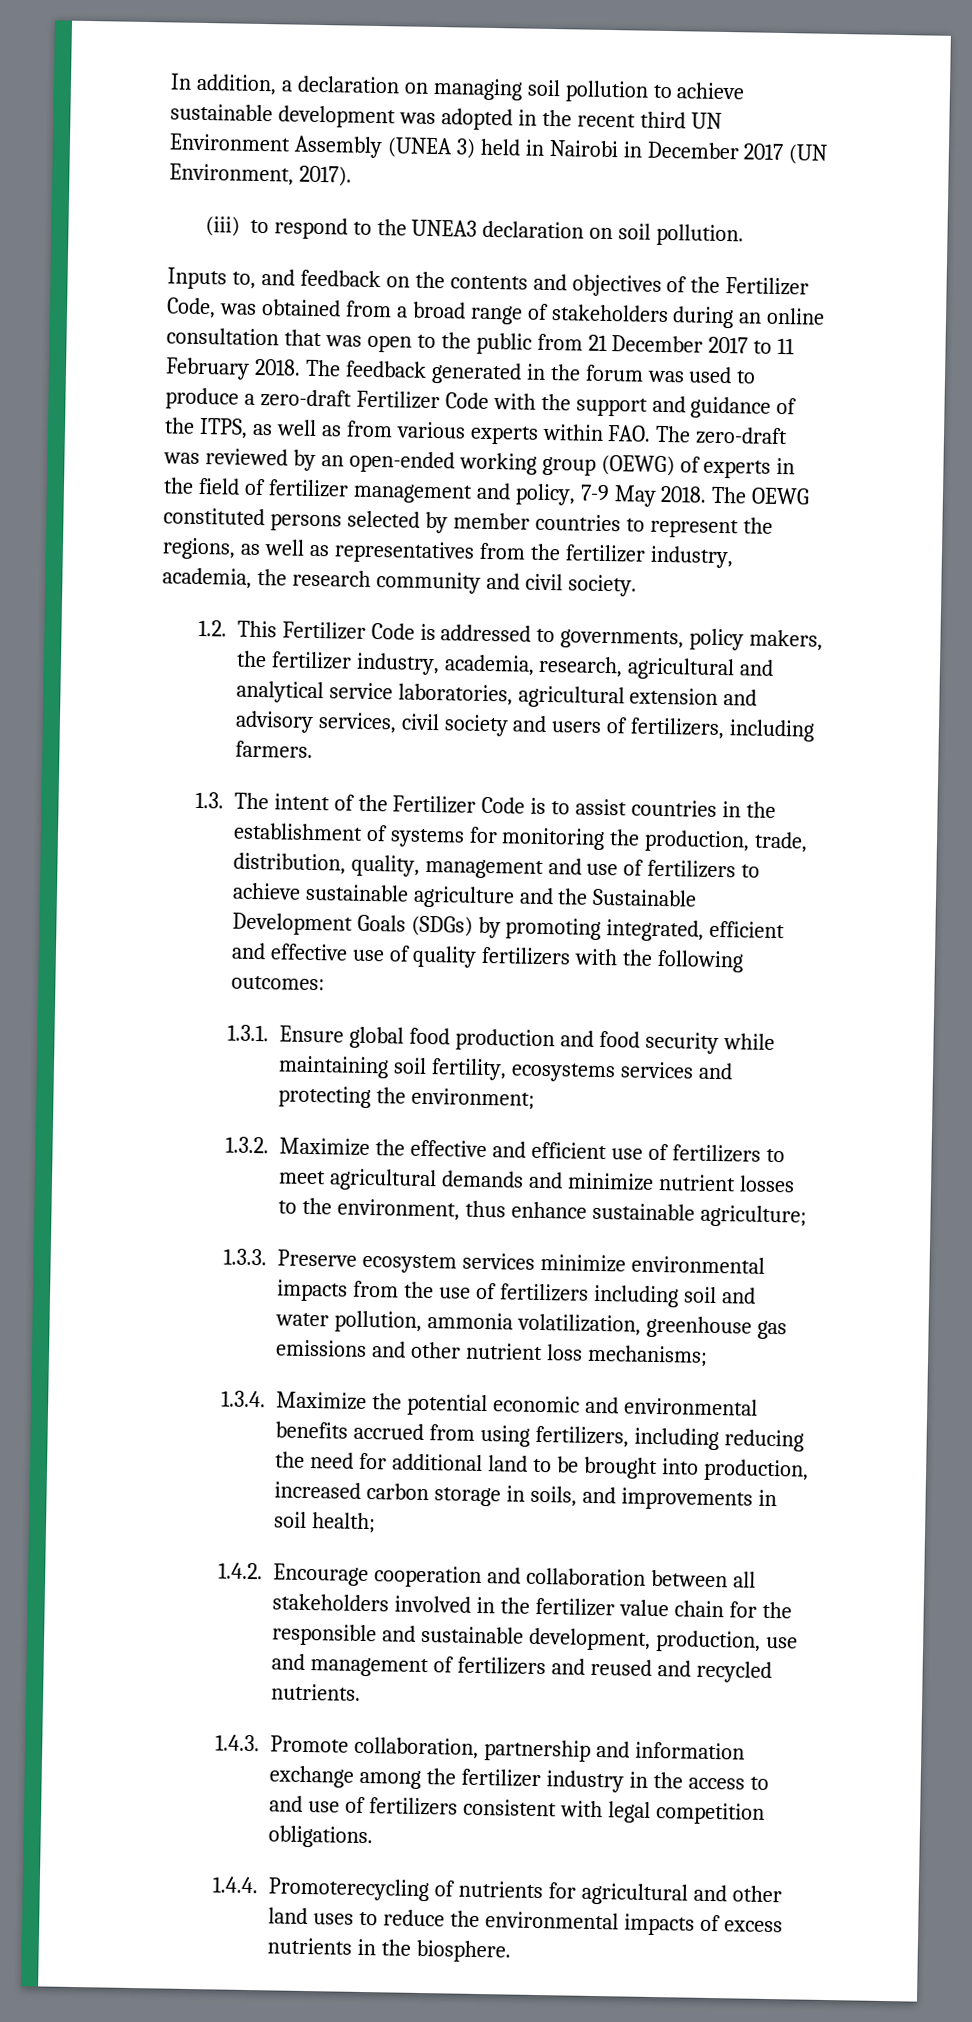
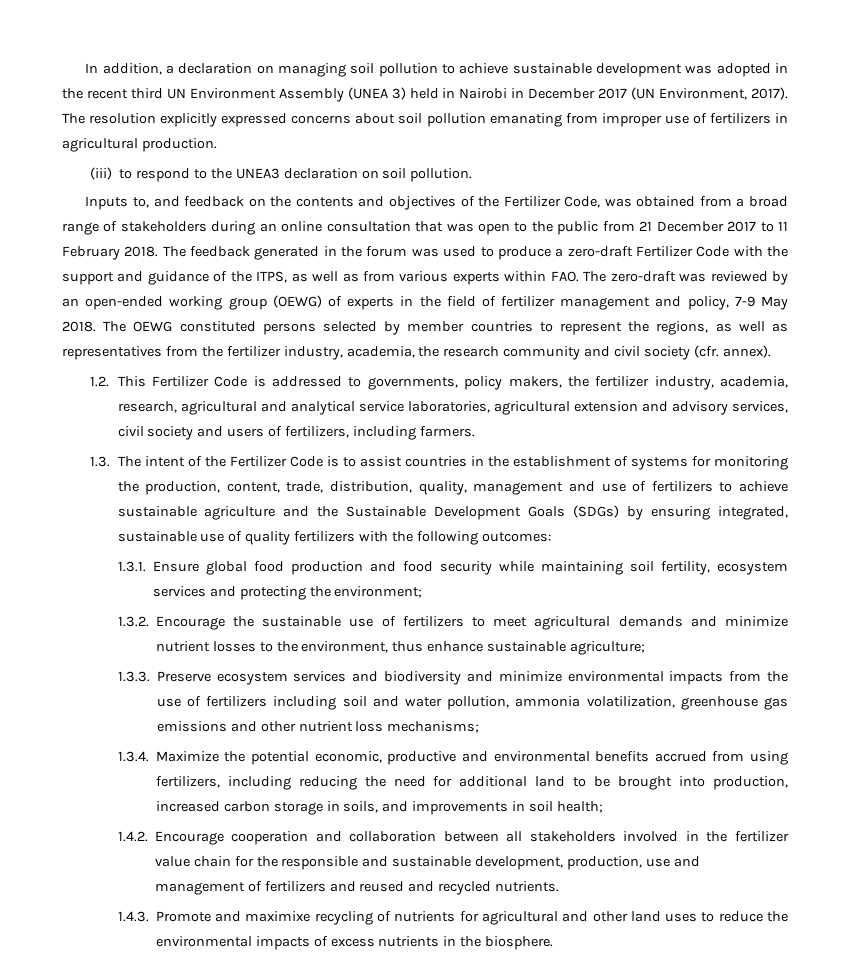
(352, 176) none -> [62,113,788,127] [62,138,217,152] The resolution explicitly expressed concerns about soil pollution emanating from improper use of fertilizers in agricultural production.
[567,574,637,597] society. -> [644,345,771,360] society (cfr. annex).
(751, 841) none -> [226,482,280,493] content,
[505,917,786,942] [230,942,348,961] promoting integrated, efficient and effective -> [651,506,789,520] [117,531,197,542] ensuring integrated, sustainable
[511,1062,617,1083] ecosystems -> [717,562,788,575] ecosystem
[279,1137,608,1160] Maximize the effective and efficient -> [155,616,342,630] Encourage the sustainable
(536, 1261) none -> [352,671,493,685] and biodiversity and
[493,1395,581,1413] economic -> [314,751,457,765] economic, productive
[354,1736,746,1762] [269,1765,769,1793] [269,1795,766,1825] [268,1825,374,1849] [212,1876,430,1902] collaboration, partnership and information exchange among the fertilizer industry in the access to and use of fertilizers consistent with legal competition obligations. // 1.4.4. Promoterecycling -> [215,911,373,925] and maximixe recycling

